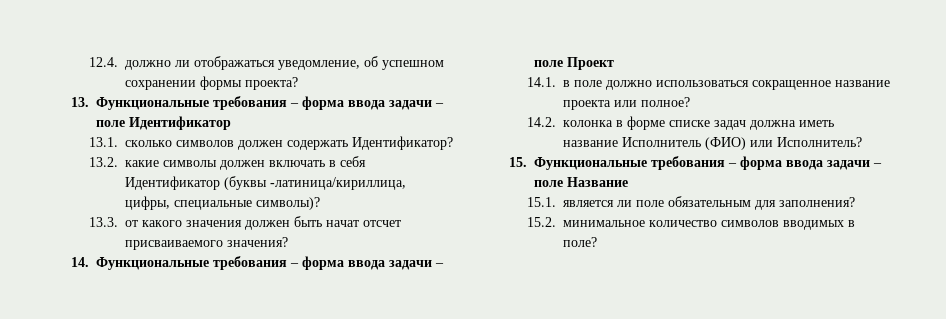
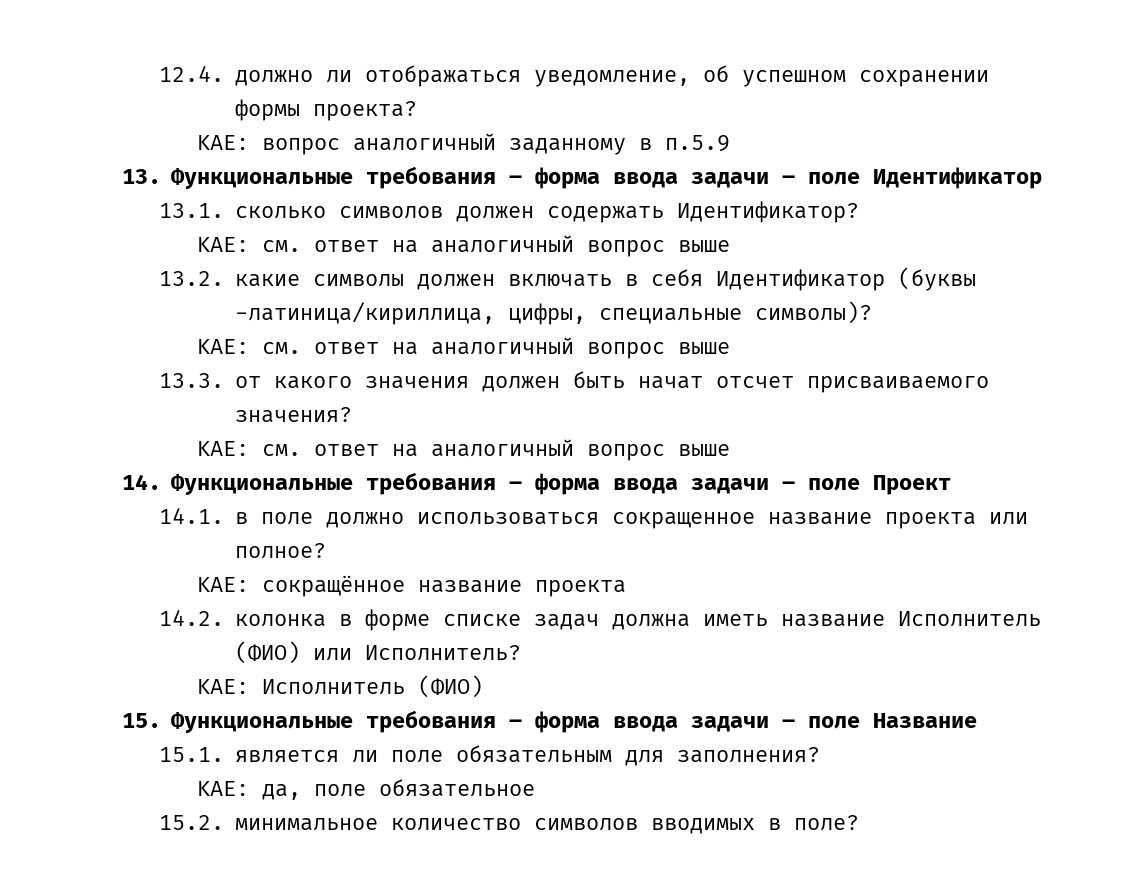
(299, 83) none -> [196,133,730,155] // KAE: вопрос аналогичный заданному в п.5.9
(454, 143) none -> [196,235,730,257] // KAE: см. ответ на аналогичный вопрос выше
(321, 203) none -> [196,337,730,359] // KAE: см. ответ на аналогичный вопрос выше
(289, 242) none -> [196,439,730,461] // KAE: см. ответ на аналогичный вопрос выше
(691, 102) none -> [196,575,626,597] // KAE: сокращённое название проекта
(863, 142) none -> [196,675,483,698] // KAE: Исполнитель (ФИО)
(856, 202) none -> [196,779,535,800] // KAE: да, поле обязательное

